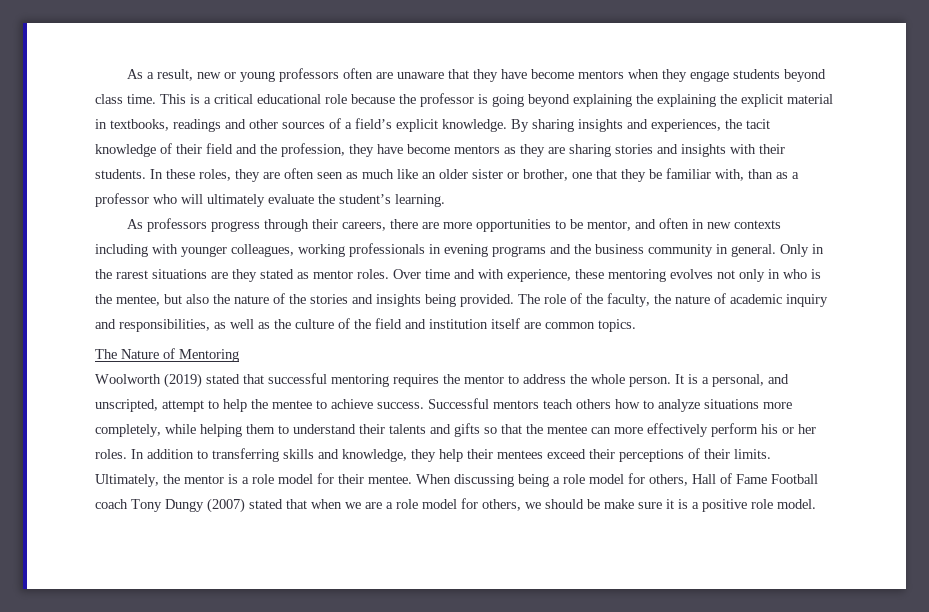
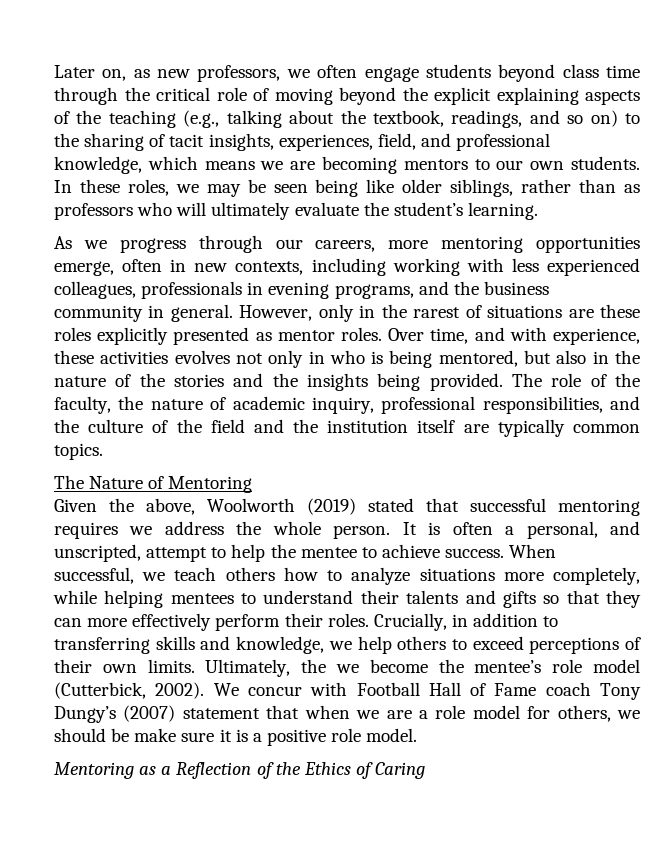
[126,68,826,82] [95,93,833,107] [95,118,770,132] [95,143,785,157] [95,168,799,182] [95,193,149,207] As a result, new or young professors often are unaware that they have become mentors when they engage students beyond class time. This is a critical educational role because the professor is going beyond explaining the explaining the explicit material in textbooks, readings and other sources of a field’s explicit knowledge. By sharing insights and experiences, the tacit knowledge of their field and the profession, they have become mentors as they are sharing stories and insights with their students. In these roles, they are often seen as much like an older sister or brother, one that they be familiar with, than as a professor -> [54,64,640,82] [54,87,640,105] [54,110,640,128] [54,133,551,151] [54,156,641,174] [54,179,640,197] [54,203,133,220] Later on, as new professors, we often engage students beyond class time through the critical role of moving beyond the explicit explaining aspects of the teaching (e.g., talking about the textbook, readings, and so on) to the sharing of tacit insights, experiences, field, and professional knowledge, which means we are becoming mentors to our own students. In these roles, we may be seen being like older siblings, rather than as professors
[146,218,207,232] professors -> [83,240,107,249] we
[311,218,781,232] [95,244,345,257] their careers, there are more opportunities to be mentor, and often in new contexts including with younger colleagues, working -> [275,236,640,253] [54,258,641,276] [54,281,136,299] our careers, more mentoring opportunities emerge, often in new contexts, including working with less experienced colleagues,
[492,246,546,257] programs -> [334,284,414,299] programs,
[780,244,809,257] Only -> [239,304,354,322] However, only
(148, 274) none -> [465,305,482,318] of
[232,269,294,282] they stated -> [600,304,640,318] [54,327,250,345] these roles explicitly presented
[425,269,450,279] time -> [430,328,469,344] time,
[608,269,666,282] mentoring -> [100,351,169,364] activities
[95,294,160,306] the mentee, -> [389,350,518,368] being mentored,
(209, 299) none -> [592,351,609,364] in
(373, 299) none -> [272,373,298,387] the
[786,294,828,307] [95,319,270,332] inquiry and responsibilities, as well as -> [311,396,640,414] inquiry, professional responsibilities, and
(426, 324) none -> [293,419,319,433] the
(541, 325) none -> [497,419,565,437] typically
(239, 355) none -> [54,498,195,515] Given the above,
[443,374,519,384] the mentor to -> [129,526,153,535] we
(698, 379) none -> [452,522,493,535] often
[428,398,539,409] Successful mentors -> [509,544,557,558] [54,567,166,584] When successful, we
[246,424,275,434] them -> [170,593,234,604] mentees
[526,424,587,434] the mentee -> [606,590,641,608] they
[761,424,816,434] [95,449,144,459] his or her roles. In -> [284,613,468,631] their roles. Crucially, in
[411,449,615,462] they help their mentees exceed their -> [328,636,524,654] we help others to exceed
(730, 454) none -> [102,664,137,673] own
[184,473,688,487] mentor is a role model for their mentee. When discussing being a role model for others, -> [336,659,640,673] [54,682,420,699] we become the mentee’s role model (Cutterbick, 2002). We concur with Football
[771,474,818,484] Football -> (537, 689) none
[165,498,283,513] Dungy (2007) stated -> [54,705,260,723] Dungy’s (2007) statement
(816, 504) none -> [54,762,426,779] // Mentoring as a Reflection of the Ethics of Caring

